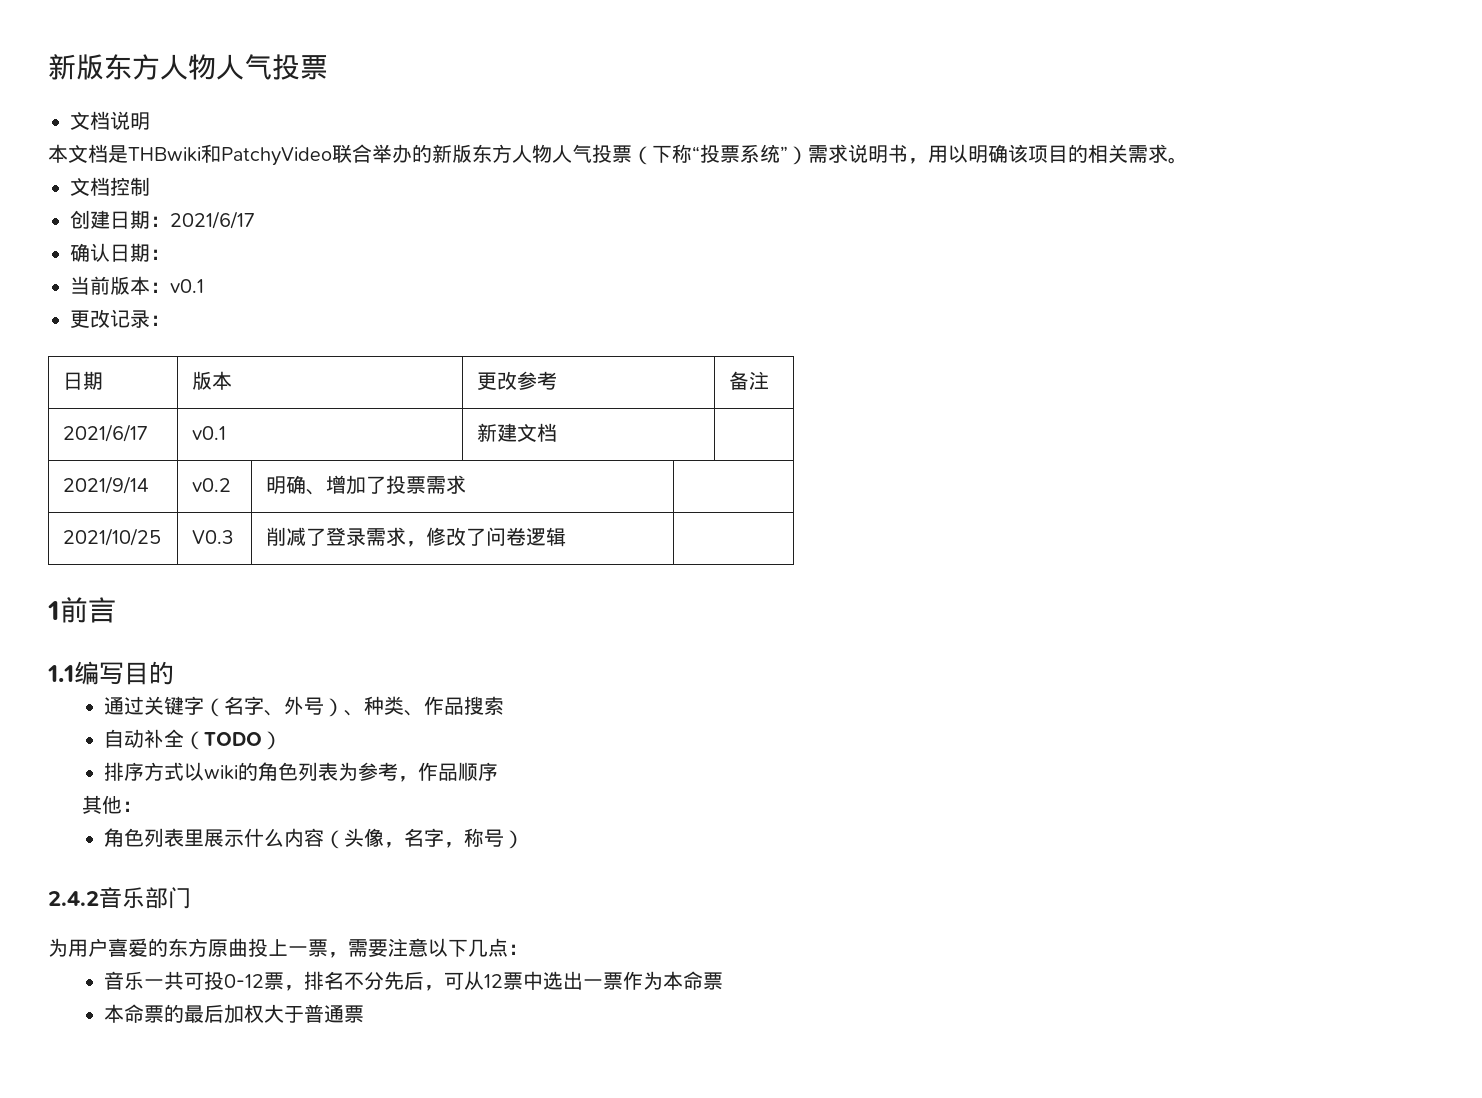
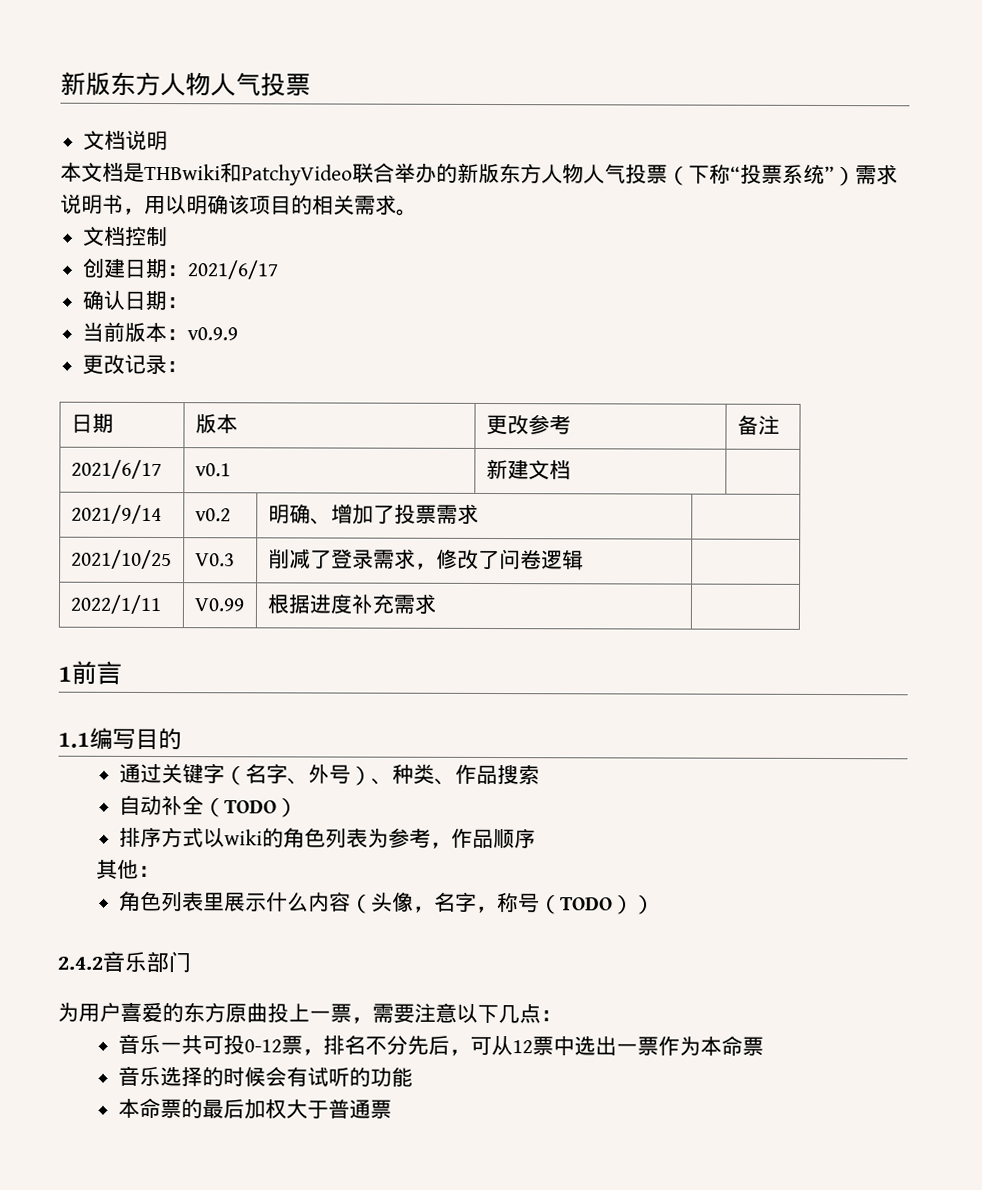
[170,279,204,293] v0.1 -> [187,327,239,341] v0.9.9
(567, 537) none -> [69,594,161,615] [193,598,244,612] [266,593,437,614] // 2022/1/11 | V0.99 | 根据进度补充需求 |
(504, 838) none -> [538,894,634,915] （TODO）
(723, 981) none -> [117,1065,413,1087] // 音乐选择的时候会有试听的功能

